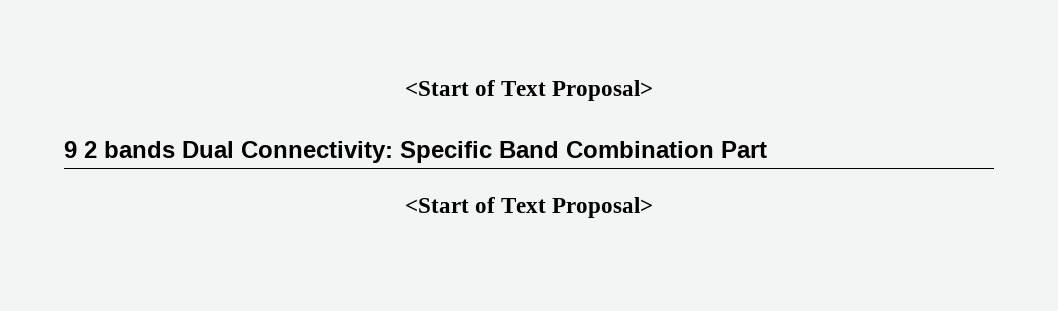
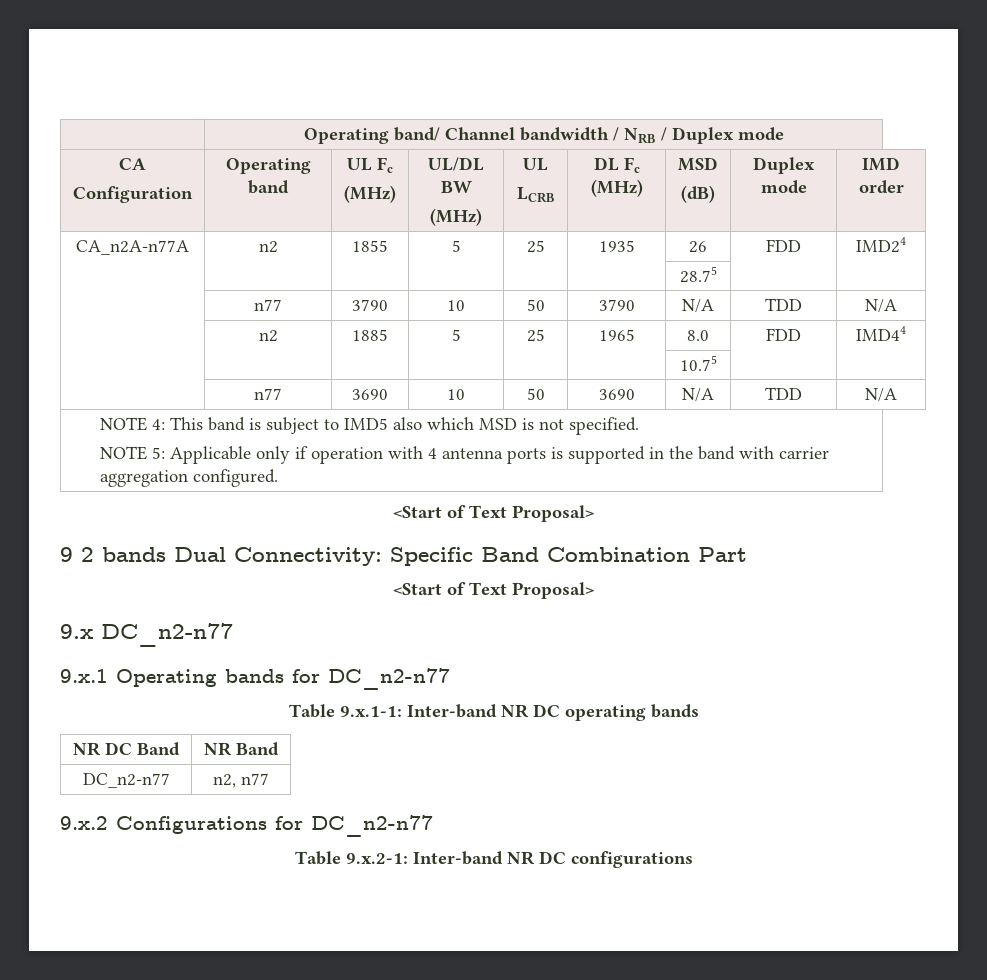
(404, 88) none -> [303,127,784,144] [119,158,146,170] [73,186,193,203] [225,158,311,174] [248,180,289,194] [347,157,393,173] [344,185,396,203] [428,157,484,171] [440,181,472,193] [430,208,482,226] [523,158,548,171] [516,187,555,203] [593,157,640,173] [590,179,643,197] [678,157,718,171] [681,185,715,203] [753,157,815,174] [760,180,807,194] [862,157,900,171] [858,180,904,194] [76,240,189,255] [258,241,278,253] [352,240,388,252] [451,240,461,252] [526,240,545,253] [598,240,635,252] [689,241,707,253] [766,239,801,252] [856,237,906,253] [679,266,717,283] [254,299,282,311] [352,299,388,311] [447,300,465,311] [526,299,545,311] [598,299,635,311] [682,299,714,313] [765,298,802,311] [865,299,897,313] [258,330,278,342] [352,329,388,341] [451,329,461,341] [526,329,545,342] [598,329,635,341] [687,330,709,341] [766,328,801,341] [856,326,906,341] [679,355,717,371] [254,388,282,400] [352,389,388,400] [447,389,465,400] [526,388,545,400] [598,389,635,400] [682,388,714,402] [765,387,802,400] [865,388,897,402] [99,417,639,435] [99,446,829,464] [99,469,278,487] | Operating band/ Channel bandwidth / NRB / Duplex mode // CA // Configuration | Operating band | UL Fc // (MHz) | UL/DL BW // (MHz) | UL // LCRB | DL Fc (MHz) | MSD // (dB) | Duplex mode | IMD order // CA_n2A-n77A | n2 | 1855 | 5 | 25 | 1935 | 26 | FDD | IMD24 // | | | | | | 28.75 | | // | n77 | 3790 | 10 | 50 | 3790 | N/A | TDD | N/A // | n2 | 1885 | 5 | 25 | 1965 | 8.0 | FDD | IMD44 // | | | | | | 10.75 | | // | n77 | 3690 | 10 | 50 | 3690 | N/A | TDD | N/A // NOTE 4: This band is subject to IMD5 also which MSD is not specified. // NOTE 5: Applicable only if operation with 4 antenna ports is supported in the band with carrier aggregation configured. //
(654, 207) none -> [60,623,233,647] [60,668,450,690] [288,704,699,721] [73,742,180,756] [204,742,279,756] [82,773,170,788] [213,773,269,788] [60,815,433,837] [294,851,693,868] // 9.x DC_n2-n77 // 9.x.1 Operating bands for DC_n2-n77 // Table 9.x.1-1: Inter-band NR DC operating bands // NR DC Band | NR Band // DC_n2-n77 | n2, n77 // 9.x.2 Configurations for DC_n2-n77 // Table 9.x.2-1: Inter-band NR DC configurations

